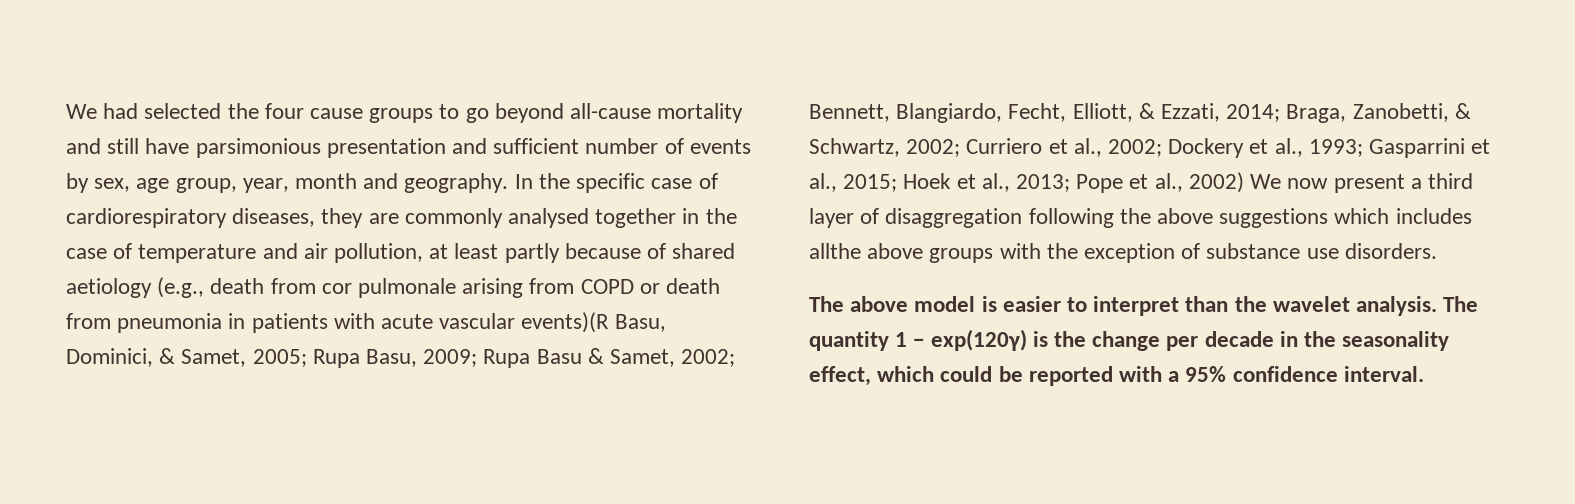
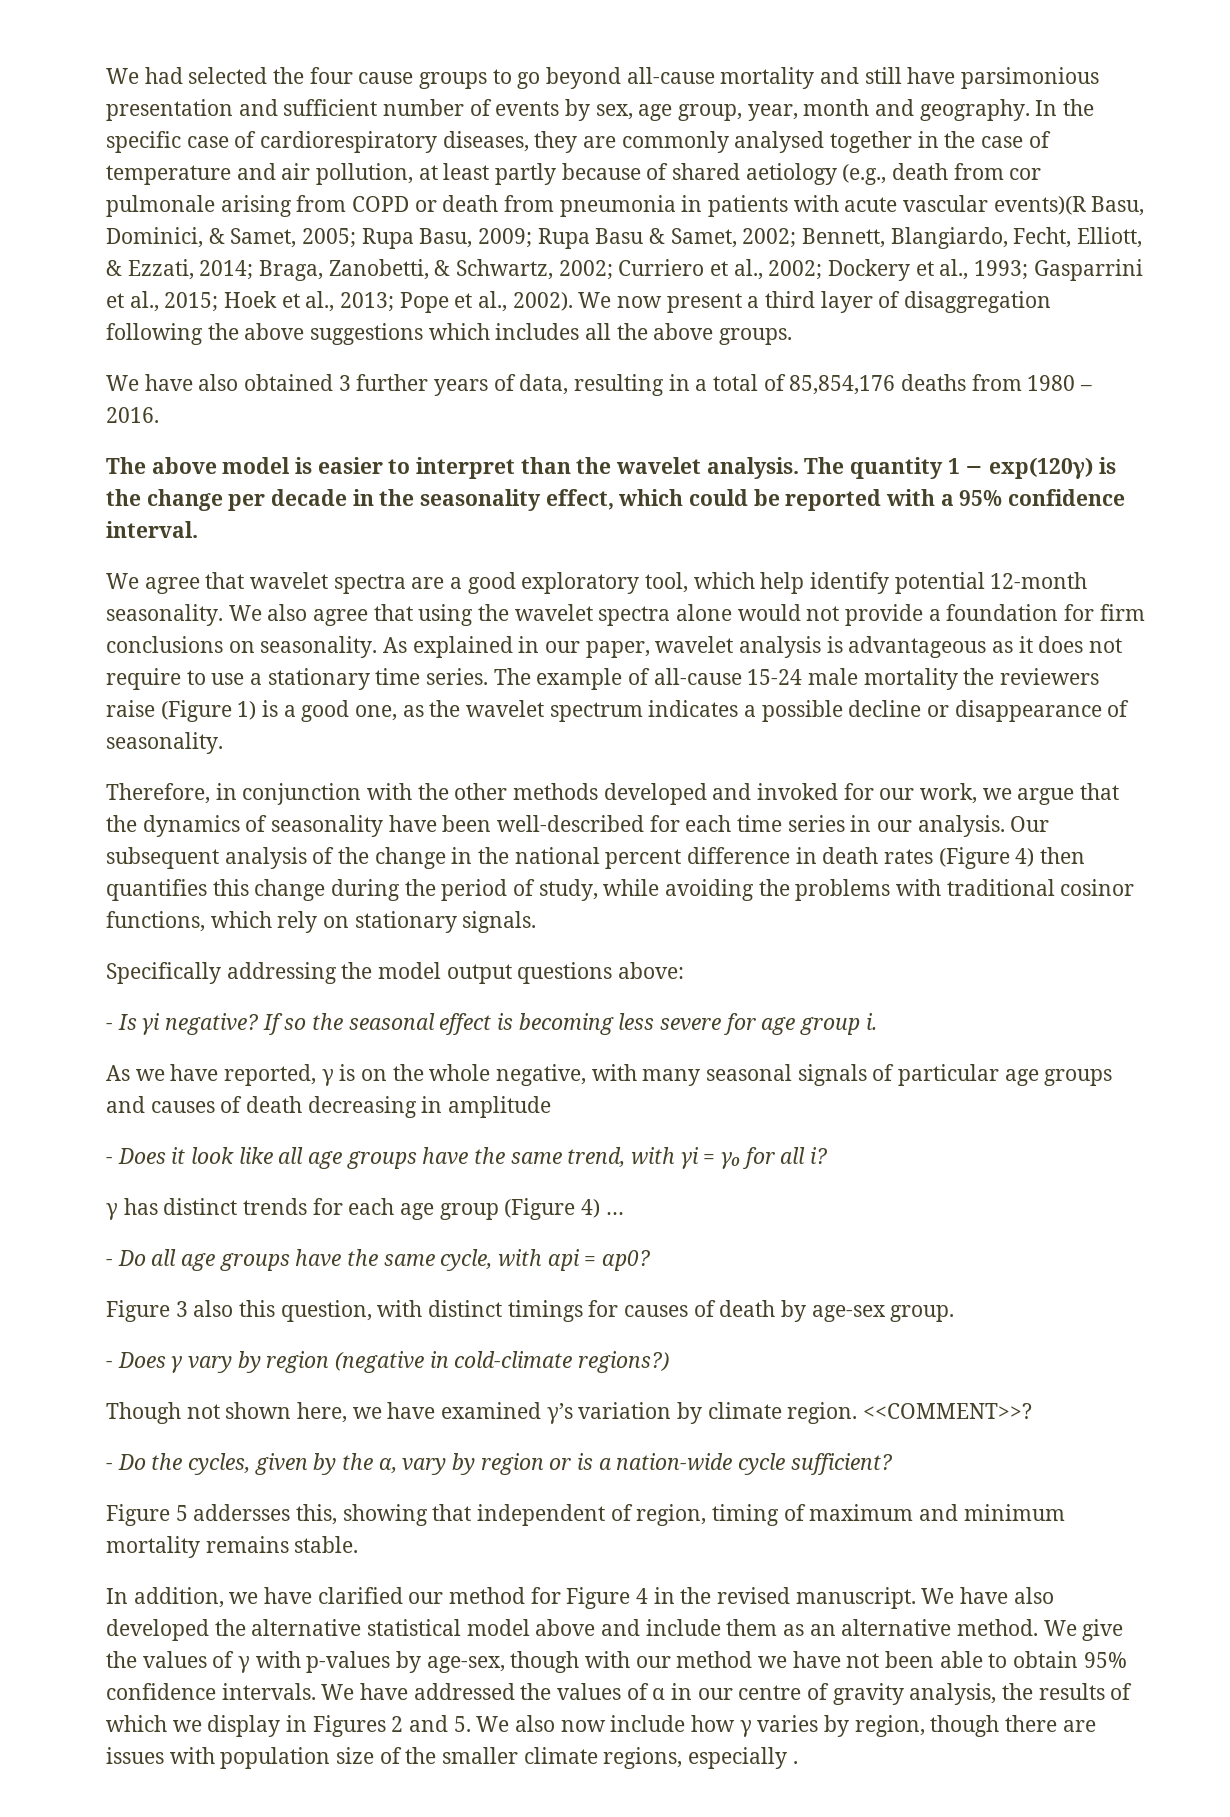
[1188,172,1244,193] 2002) -> [512,292,573,311] 2002).
[809,243,1437,263] allthe above groups with the exception of substance use disorders. -> [585,323,793,345] [106,374,1093,396] [106,407,159,423] all the above groups. // We have also obtained 3 further years of data, resulting in a total of 85,854,176 deaths from 1980 – 2016.
(1424, 374) none -> [106,572,1088,594] [106,604,1145,626] [106,636,1123,658] [106,668,1100,690] [106,700,1130,722] [106,732,223,754] [106,783,1120,805] [106,815,1050,837] [106,847,1086,869] [106,879,1135,901] [106,911,537,933] [106,962,685,984] [106,1013,877,1035] [106,1064,1113,1086] [106,1096,552,1118] [106,1147,828,1169] [106,1198,624,1220] [106,1249,651,1271] [106,1300,955,1322] [106,1351,670,1373] [106,1402,1033,1424] [106,1453,892,1475] [106,1504,1065,1526] [106,1536,359,1558] [106,1587,1054,1609] [106,1619,1124,1641] [106,1651,1127,1673] [106,1683,1133,1705] [106,1715,1096,1737] [106,1747,798,1769] // We agree that wavelet spectra are a good exploratory tool, which help identify potential 12-month seasonality. We also agree that using the wavelet spectra alone would not provide a foundation for firm conclusions on seasonality. As explained in our paper, wavelet analysis is advantageous as it does not require to use a stationary time series. The example of all-cause 15-24 male mortality the reviewers raise (Figure 1) is a good one, as the wavelet spectrum indicates a possible decline or disappearance of seasonality. // Therefore, in conjunction with the other methods developed and invoked for our work, we argue that the dynamics of seasonality have been well-described for each time series in our analysis. Our subsequent analysis of the change in the national percent difference in death rates (Figure 4) then quantifies this change during the period of study, while avoiding the problems with traditional cosinor functions, which rely on stationary signals. // Specifically addressing the model output questions above: // - Is γi negative? If so the seasonal effect is becoming less severe for age group i. // As we have reported, γ is on the whole negative, with many seasonal signals of particular age groups and causes of death decreasing in amplitude // - Does it look like all age groups have the same trend, with γi = γ₀ for all i? // γ has distinct trends for each age group (Figure 4) … // - Do all age groups have the same cycle, with αpi = αp0? // Figure 3 also this question, with distinct timings for causes of death by age-sex group. // - Does γ vary by region (negative in cold-climate regions?) // Though not shown here, we have examined γ’s variation by climate region. <<COMMENT>>? // - Do the cycles, given by the α, vary by region or is a nation-wide cycle sufficient? // Figure 5 addersses this, showing that independent of region, timing of maximum and minimum mortality remains stable. // In addition, we have clarified our method for Figure 4 in the revised manuscript. We have also developed the alternative statistical model above and include them as an alternative method. We give the values of γ with p-values by age-sex, though with our method we have not been able to obtain 95% confidence intervals. We have addressed the values of α in our centre of gravity analysis, the results of which we display in Figures 2 and 5. We also now include how γ varies by region, though there are issues with population size of the smaller climate regions, especially .

